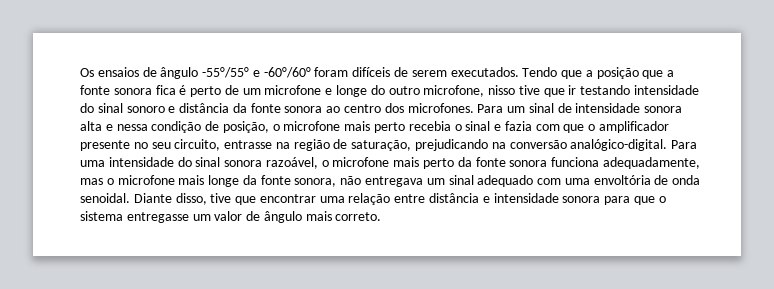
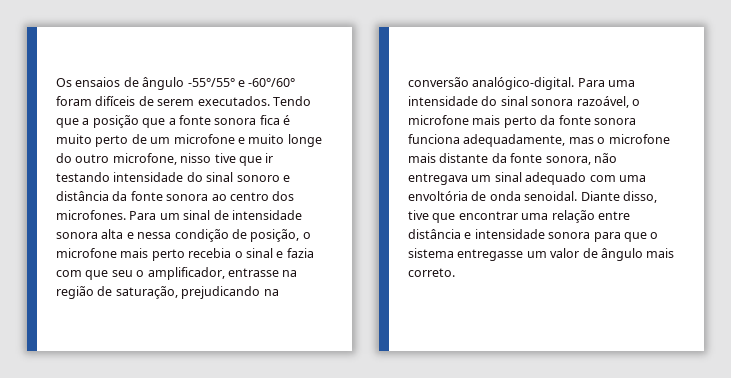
(187, 90) none -> [56,134,92,144] muito
(333, 91) none -> [248,134,285,144] muito
[588,121,670,133] [80,139,221,151] o amplificador presente no seu circuito, -> [111,267,225,280] seu o amplificador,
[208,175,240,187] longe -> [439,153,489,163] distante

